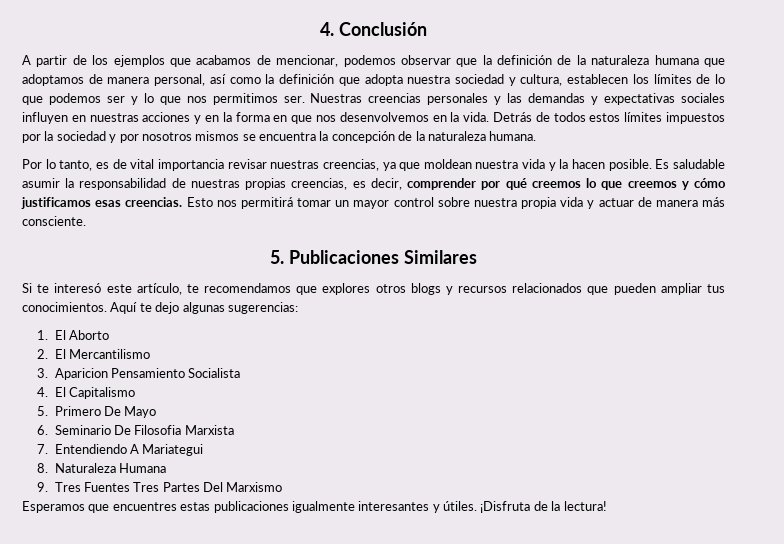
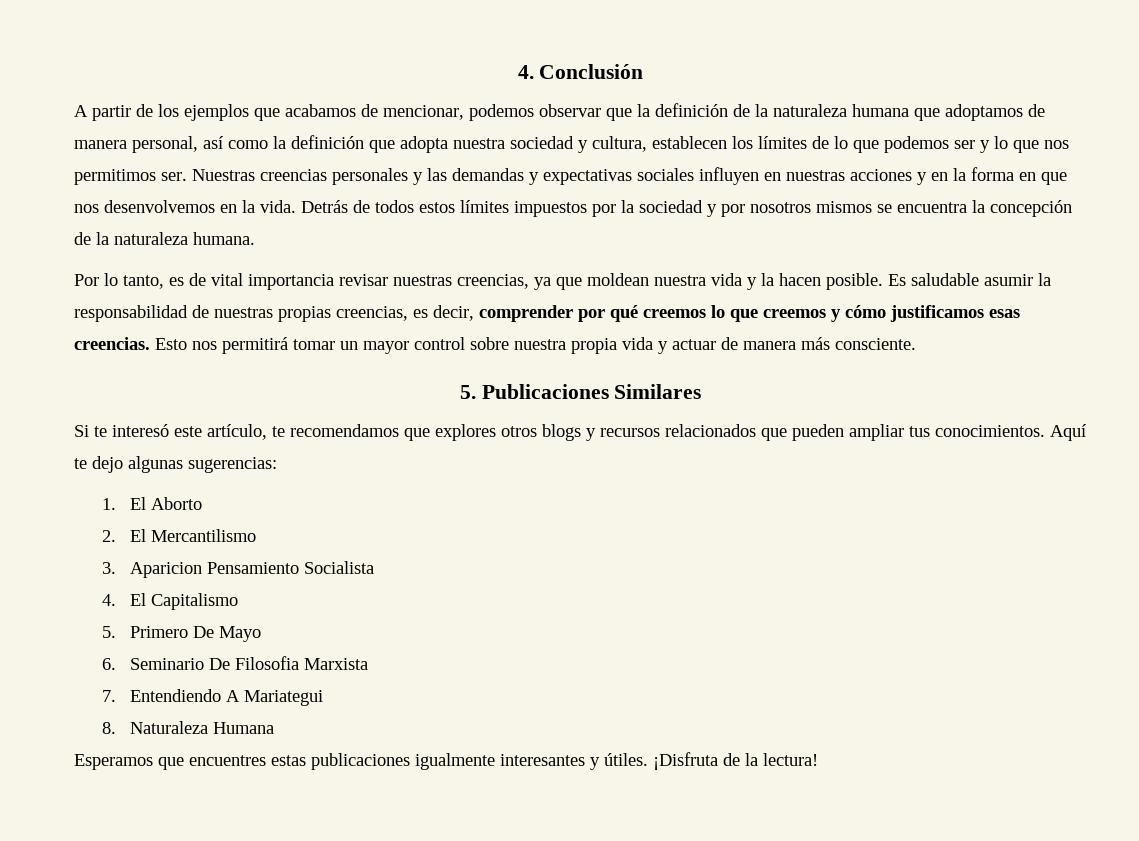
[37,482,283,492] // 9. Tres Fuentes Tres Partes Del Marxismo -> (275, 728) none

